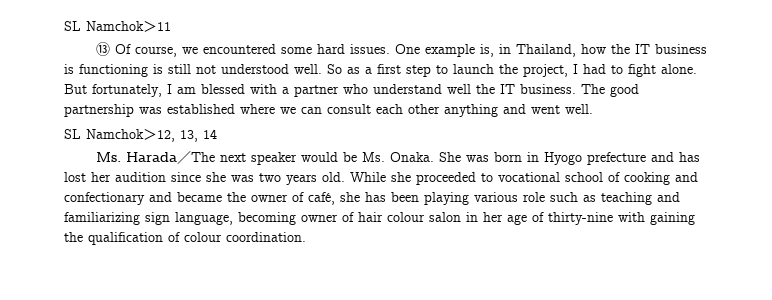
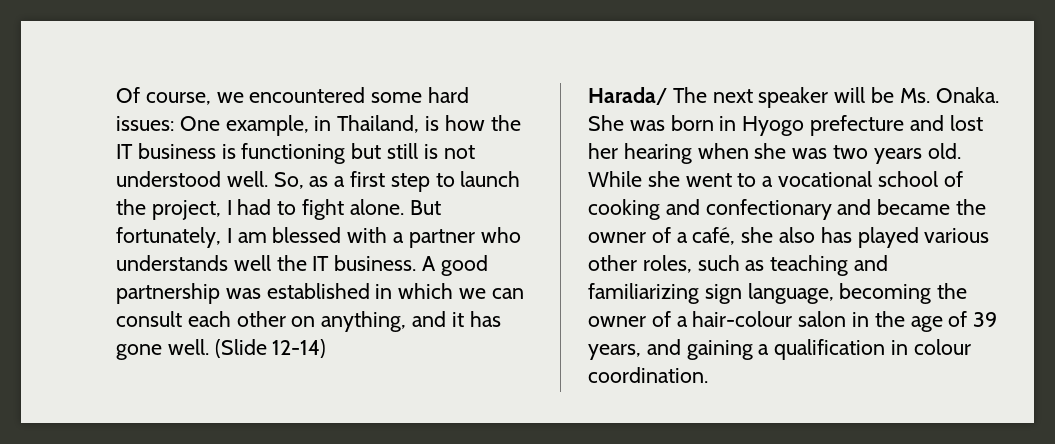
[64,21,171,32] [96,42,111,56] SL Namchok＞11 // ⑬ -> (116, 95) none
[350,44,495,57] issues. One example is, -> [116,115,309,136] issues: One example,
(577, 50) none -> [425,116,440,131] is
[153,64,191,74] is still -> [351,143,438,159] but still is
[327,64,342,74] So -> [273,172,304,189] So,
[373,84,442,94] understand -> [116,255,228,271] understands
[581,84,605,94] The -> [422,256,437,271] A
[240,104,275,114] where -> [375,283,454,299] in which
[444,104,593,117] [64,129,217,142] [96,150,192,164] anything and went well. // SL Namchok＞12, 13, 14 // Ms. Harada／ -> [291,311,501,332] [116,339,327,360] [588,87,667,105] on anything, and it has gone well. (Slide 12-14) // Harada/
[301,152,339,162] would -> [834,87,866,103] will
[679,152,701,162] has -> (944, 123) none
[115,172,201,182] audition since -> [623,143,749,164] hearing when
[416,172,493,185] proceeded to -> [685,173,774,187] went to a
(304, 197) none -> [676,232,688,243] a
[365,192,545,205] has been playing various role -> [779,227,990,248] [588,255,692,273] also has played various other roles,
[301,212,425,222] owner of hair colour -> [937,283,968,299] [588,311,793,327] the owner of a hair-colour
[483,212,503,222] her -> [874,311,905,327] the
[548,212,695,225] [64,232,180,245] thirty-nine with gaining the qualification of -> [973,312,998,327] [588,339,909,360] 39 years, and gaining a qualification in

